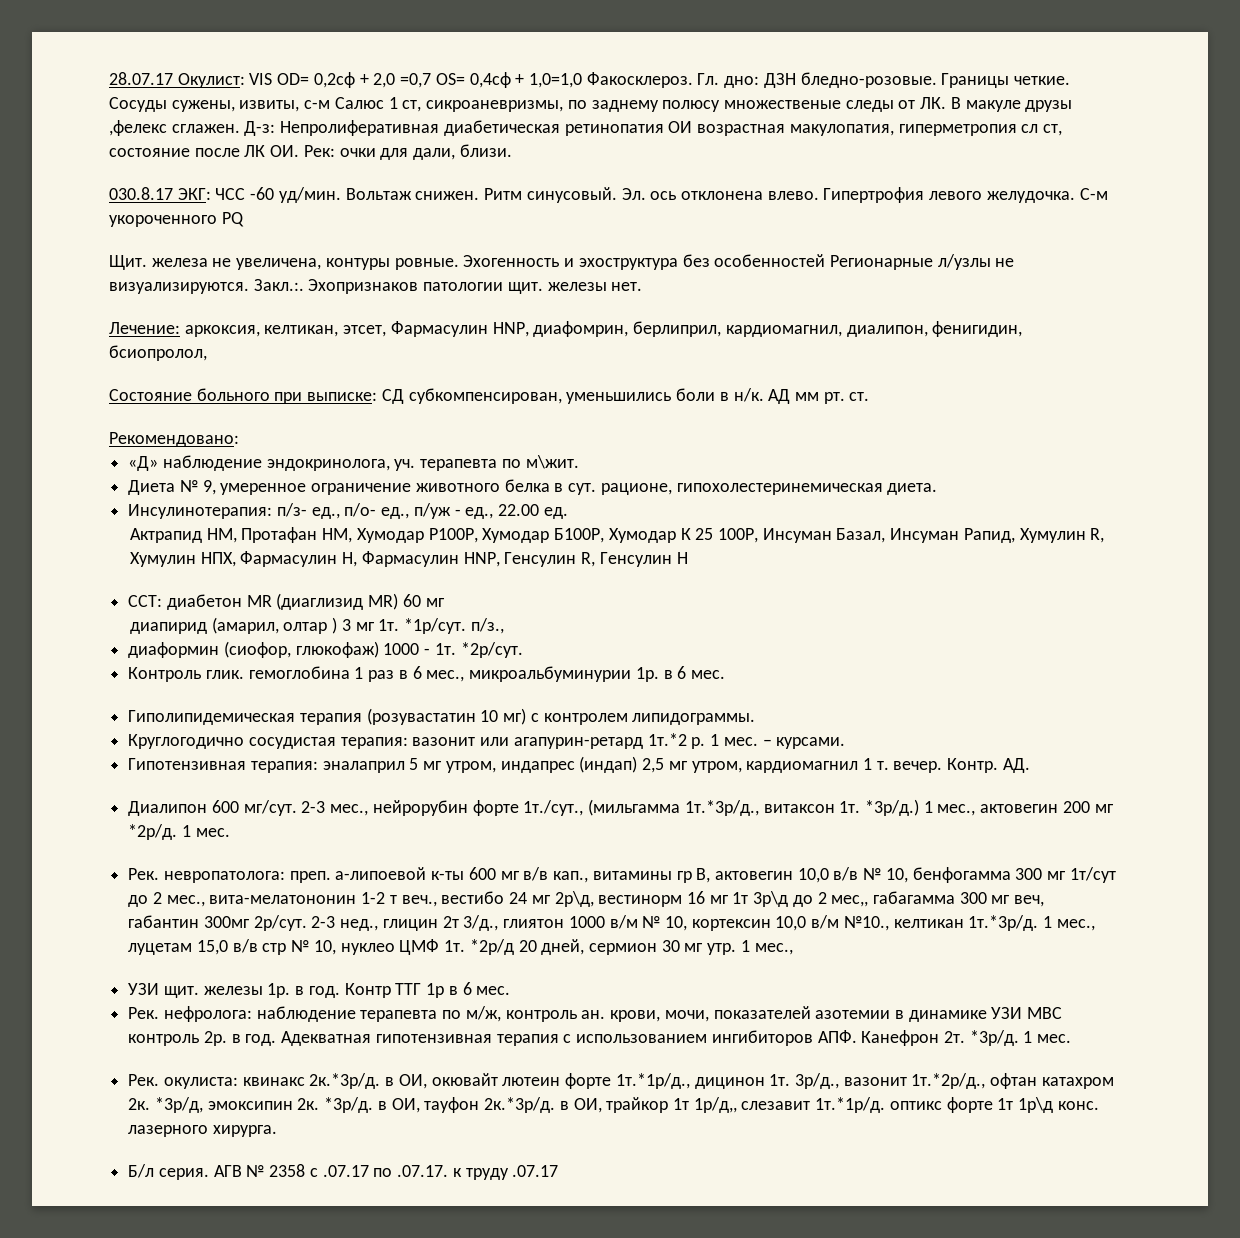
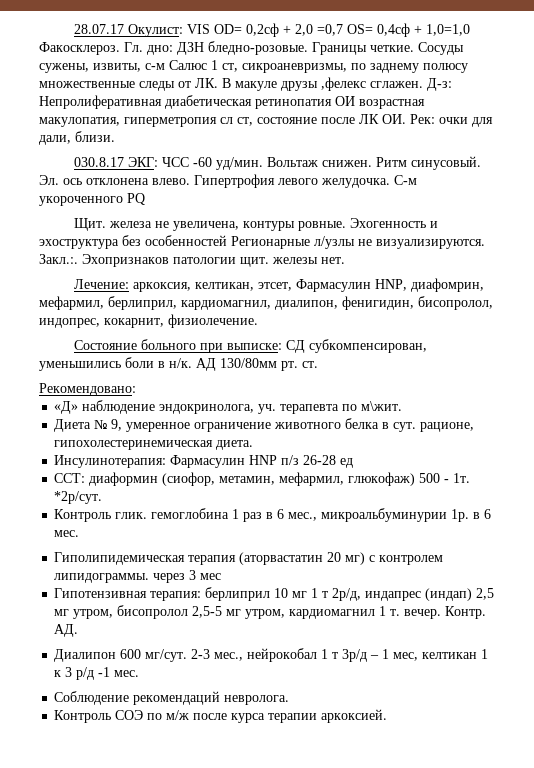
[723,100,841,109] множественые -> [39,81,135,88] множественные
(629, 329) none -> [39,296,104,310] мефармил,
[109,345,207,361] бсиопролол, -> [418,296,493,310] [39,314,258,328] бисопролол, индопрес, кокарнит, физиолечение.
[794,392,819,401] мм -> [220,358,277,368] 130/80мм
[276,503,568,519] [130,527,1105,543] [130,551,688,567] [128,593,445,610] [130,617,504,634] [128,641,420,658] п/з- ед., п/о- ед., п/уж - ед., 22.00 ед. // Актрапид НМ, Протафан НМ, Хумодар Р100Р, Хумодар Б100Р, Хумодар К 25 100Р, Инсуман Базал, Инсуман Рапид, Хумулин R, Хумулин НПХ, Фармасулин Н, Фармасулин НNР, Генсулин R, Генсулин Н // ССТ: диабетон МR (диаглизид МR) 60 мг // диапирид (амарил, олтар ) 3 мг 1т. *1р/сут. п/з., // диаформин (сиофор, глюкофаж) 1000 -> [170,455,354,468] [54,472,441,486] Фармасулин НNР п/з 26-28 ед // ССТ: диаформин (сиофор, метамин, мефармил, глюкофаж) 500
[366,708,499,725] (розувастатин 10 -> [239,552,342,565] (аторвастатин 20
[128,733,846,749] [128,758,496,773] // Круглогодично сосудистая терапия: вазонит или агапурин-ретард 1т.*2 р. 1 мес. – курсами. // Гипотензивная терапия: эналаприл 5 мг утром, -> [153,570,222,583] [54,587,362,601] через 3 мес // Гипотензивная терапия: берлиприл 10 мг 1 т 2р/д,
(742, 767) none -> [117,605,286,619] бисопролол 2,5-5 мг утром,
[372,799,1114,816] [128,824,230,840] [128,867,1116,883] [128,891,1045,907] [128,915,1095,931] [128,939,793,955] [128,982,511,998] [128,1006,1063,1022] [128,1030,1072,1046] [128,1073,1114,1089] [128,1097,1099,1113] [128,1125,277,1137] [128,1164,559,1180] нейрорубин форте 1т./сут., (мильгамма 1т.*3р/д., витаксон 1т. *3р/д.) 1 мес., актовегин 200 мг *2р/д. 1 мес. // Рек. невропатолога: преп. а-липоевой к-ты 600 мг в/в кап., витамины гр В, актовегин 10,0 в/в № 10, бенфогамма 300 мг 1т/сут до 2 мес., вита-мелатононин 1-2 т веч., вестибо 24 мг 2р\д, вестинорм 16 мг 1т 3р\д до 2 мес,, габагамма 300 мг веч, габантин 300мг 2р/сут. 2-3 нед., глицин 2т 3/д., глиятон 1000 в/м № 10, кортексин 10,0 в/м №10., келтикан 1т.*3р/д. 1 мес., луцетам 15,0 в/в стр № 10, нуклео ЦМФ 1т. *2р/д 20 дней, сермион 30 мг утр. 1 мес., // УЗИ щит. железы 1р. в год. Контр ТТГ 1р в 6 мес. // Рек. нефролога: наблюдение терапевта по м/ж, контроль ан. крови, мочи, показателей азотемии в динамике УЗИ МВС контроль 2р. в год. Адекватная гипотензивная терапия с использованием ингибиторов АПФ. Канефрон 2т. *3р/д. 1 мес. // Рек. окулиста: квинакс 2к.*3р/д. в ОИ, окювайт лютеин форте 1т.*1р/д., дицинон 1т. 3р/д., вазонит 1т.*2р/д., офтан катахром 2к. *3р/д, эмоксипин 2к. *3р/д. в ОИ, тауфон 2к.*3р/д. в ОИ, трайкор 1т 1р/д,, слезавит 1т.*1р/д. оптикс форте 1т 1р\д конс. лазерного хирурга. // Б/л серия. АГВ № 2358 с .07.17 по .07.17. к труду .07.17 -> [247,648,489,662] [54,667,140,680] [54,691,290,705] [54,709,388,723] нейрокобал 1 т 3р/д – 1 мес, келтикан 1 к 3 р/д -1 мес. // Соблюдение рекомендаций невролога. // Контроль СОЭ по м/ж после курса терапии аркоксией.

